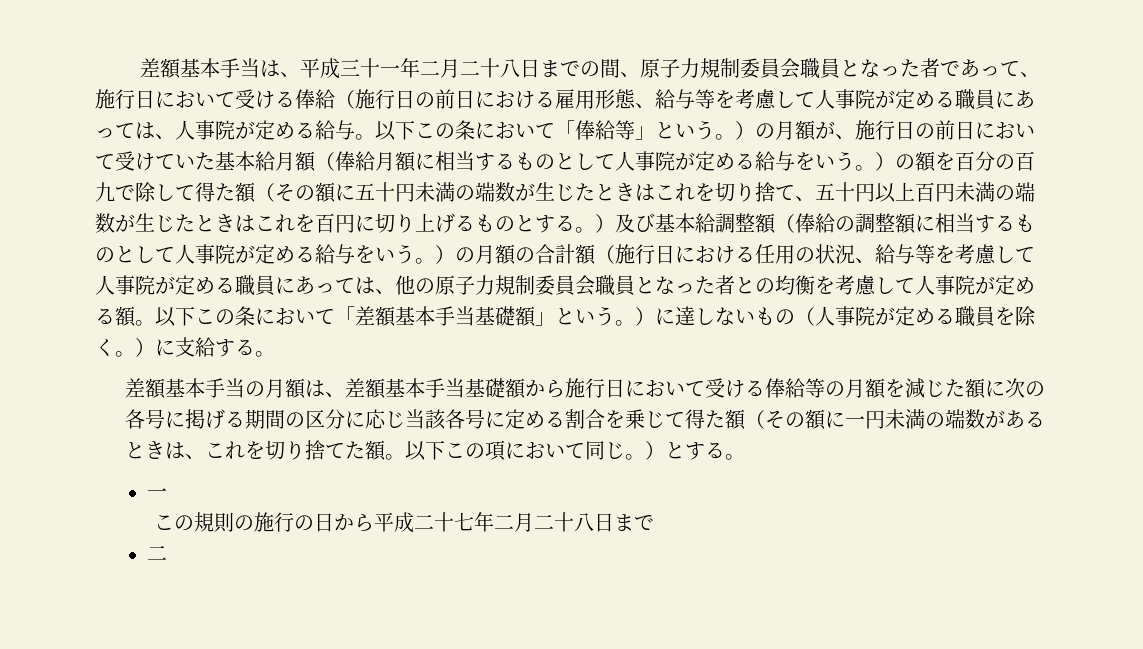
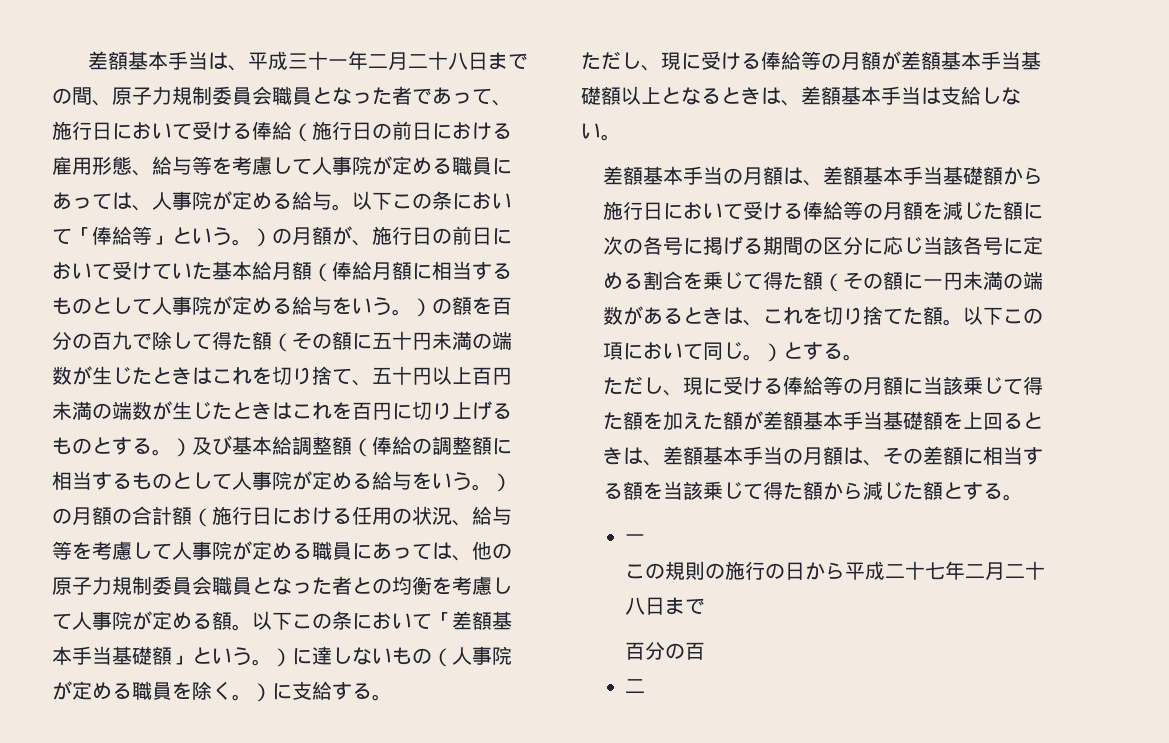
(275, 354) none -> [581,51,1041,71] [581,86,1021,106] [581,123,621,141] // ただし、現に受ける俸給等の月額が差額基本手当基礎額以上となるときは、差額基本手当は支給しない。
(745, 457) none -> [603,376,1044,396] [603,411,1044,431] [603,446,1044,466] [603,481,1024,501] // ただし、現に受ける俸給等の月額に当該乗じて得た額を加えた額が差額基本手当基礎額を上回るときは、差額基本手当の月額は、その差額に相当する額を当該乗じて得た額から減じた額とする。
(655, 522) none -> [625,641,706,660] // 百分の百

